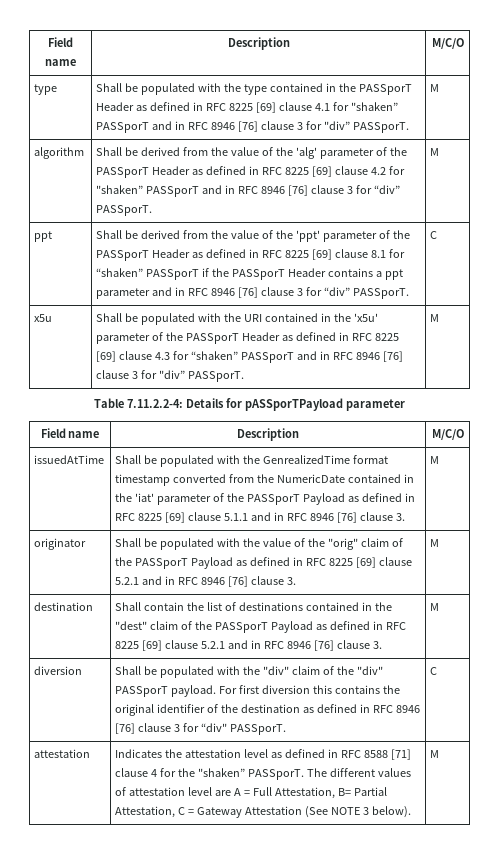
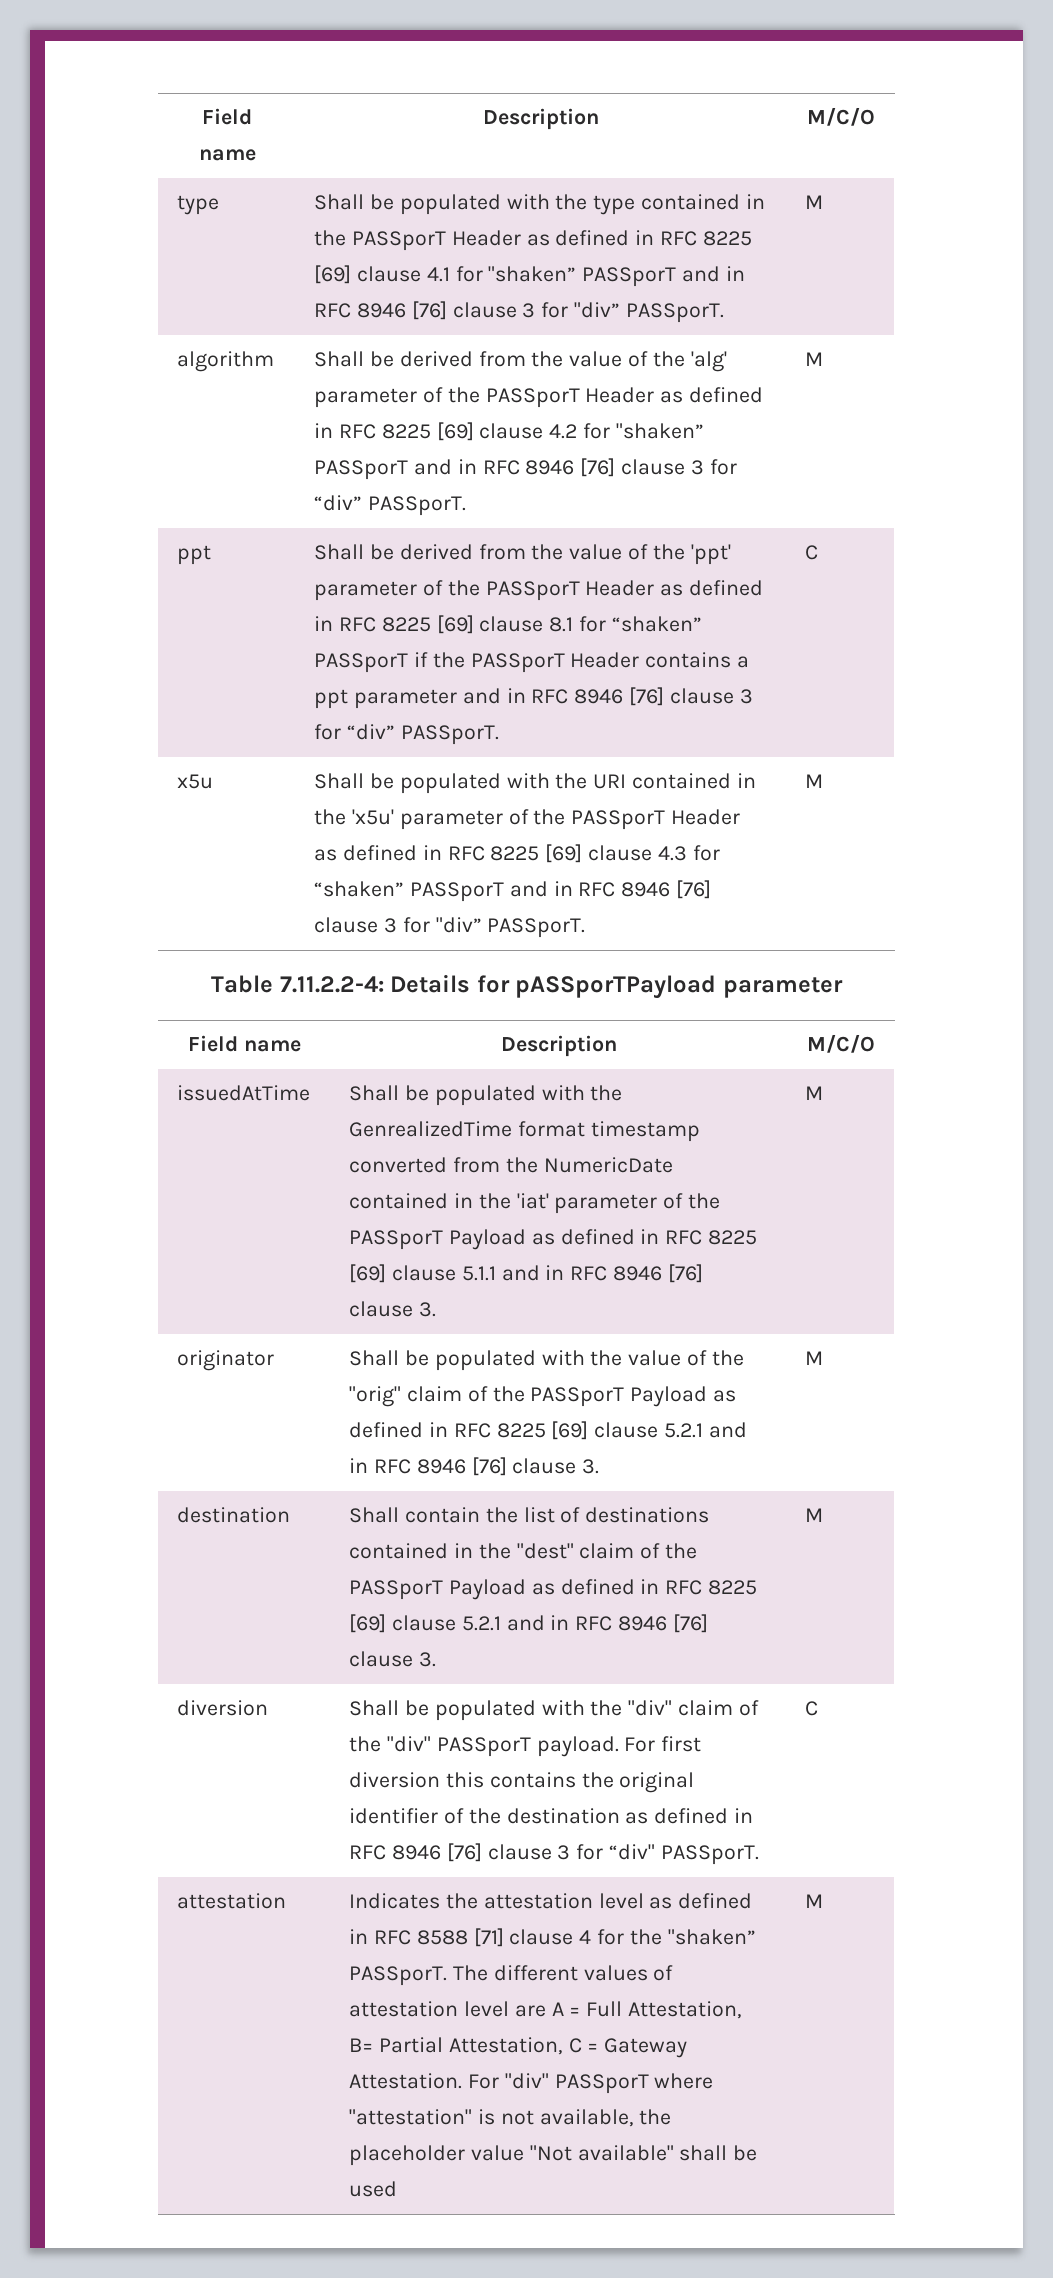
[245,806,411,818] Attestation (See NOTE 3 below). -> [349,2073,714,2094] [349,2109,672,2127] [349,2145,758,2166] [349,2181,398,2197] Attestation. For "div" PASSporT where "attestation" is not available, the placeholder value "Not available" shall be used

